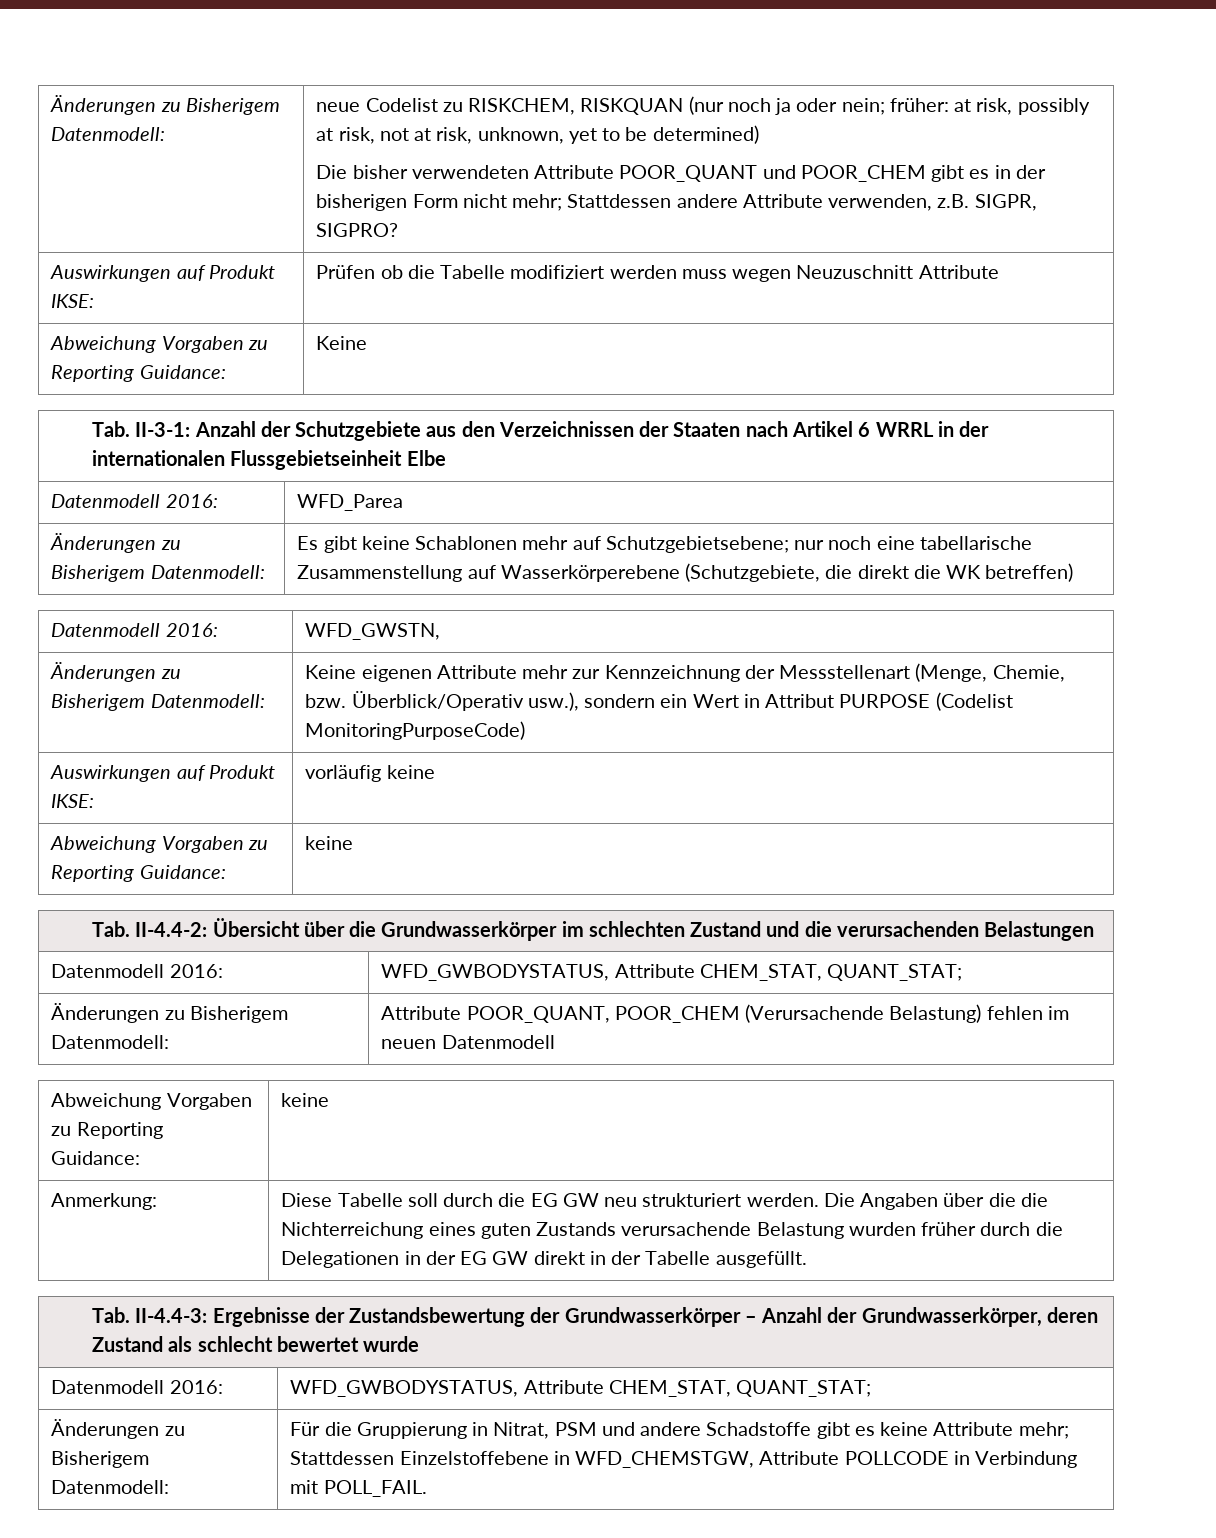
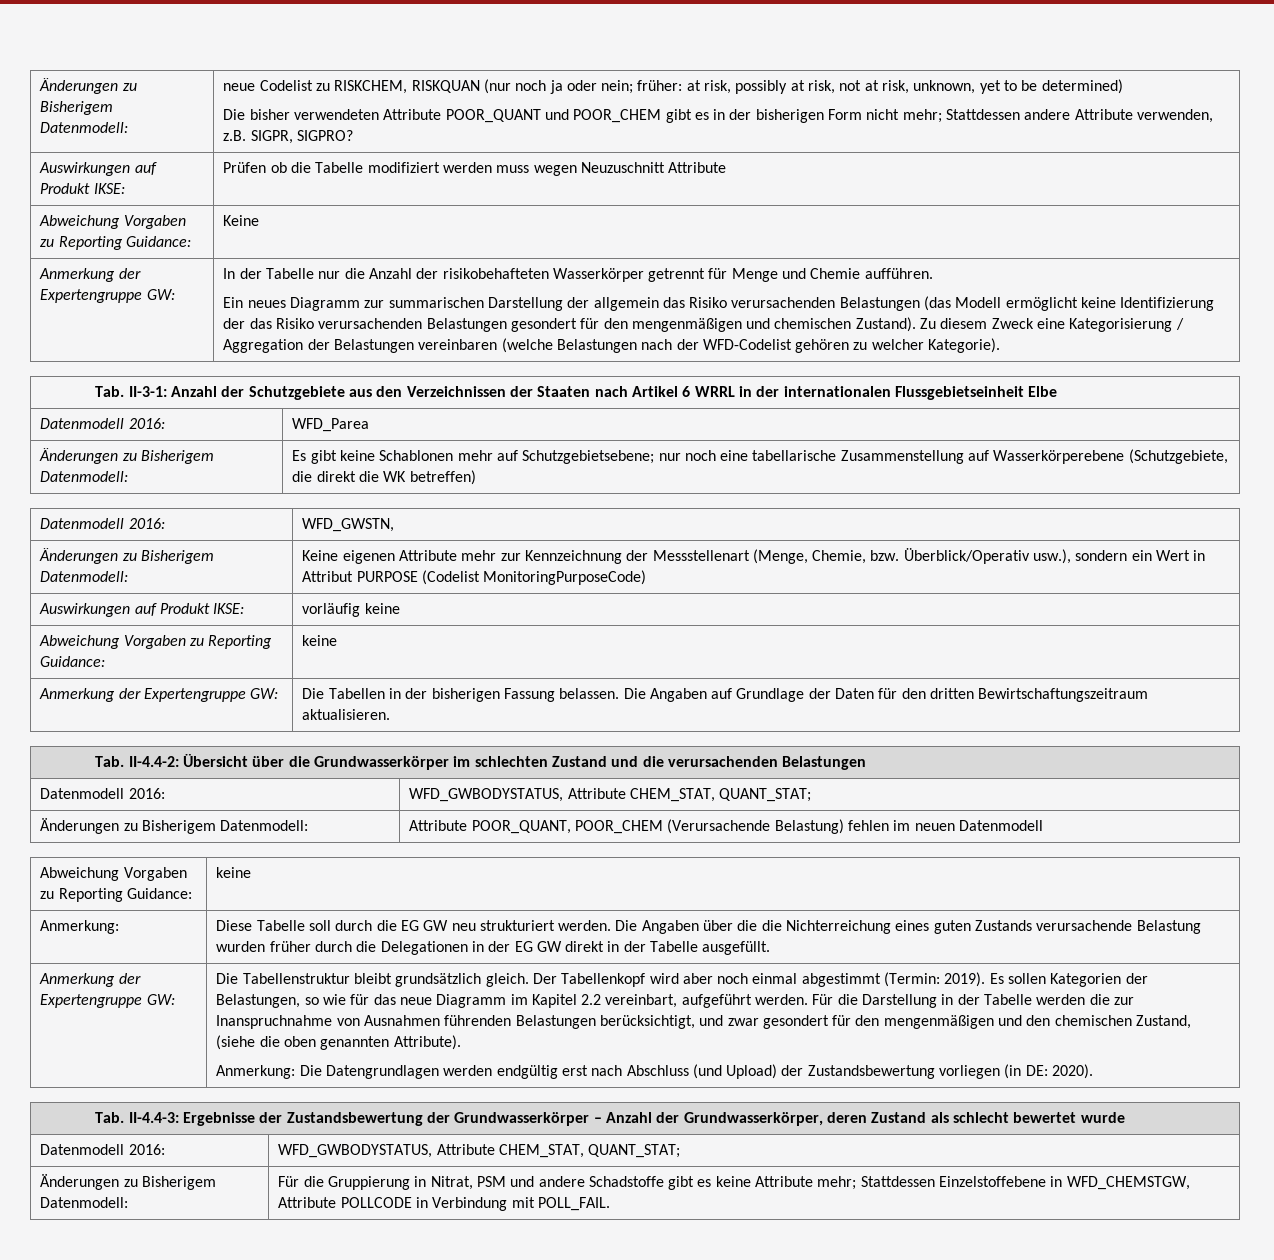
(368, 343) none -> [39,268,141,282] [40,289,175,303] [223,268,933,282] [223,296,1215,311] [223,317,1184,332] [223,338,1001,353] // Anmerkung der Expertengruppe GW: | In der Tabelle nur die Anzahl der risikobehafteten Wasserkörper getrennt für Menge und Chemie aufführen. // Ein neues Diagramm zur summarischen Darstellung der allgemein das Risiko verursachenden Belastungen (das Modell ermöglicht keine Identifizierung der das Risiko verursachenden Belastungen gesondert für den mengenmäßigen und chemischen Zustand). Zu diesem Zweck eine Kategorisierung / Aggregation der Belastungen vereinbaren (welche Belastungen nach der WFD-Codelist gehören zu welcher Kategorie).
(354, 843) none -> [39,688,279,702] [302,688,1149,702] [302,709,391,720] // Anmerkung der Expertengruppe GW: | Die Tabellen in der bisherigen Fassung belassen. Die Angaben auf Grundlage der Daten für den dritten Bewirtschaftungszeitraum aktualisieren.
(807, 1259) none -> [39,973,141,987] [40,994,175,1008] [216,972,1148,987] [216,994,1135,1008] [216,1015,1192,1029] [216,1035,461,1050] [216,1064,1094,1079] // Anmerkung der Expertengruppe GW: | Die Tabellenstruktur bleibt grundsätzlich gleich. Der Tabellenkopf wird aber noch einmal abgestimmt (Termin: 2019). Es sollen Kategorien der Belastungen, so wie für das neue Diagramm im Kapitel 2.2 vereinbart, aufgeführt werden. Für die Darstellung in der Tabelle werden die zur Inanspruchnahme von Ausnahmen führenden Belastungen berücksichtigt, und zwar gesondert für den mengenmäßigen und den chemischen Zustand, (siehe die oben genannten Attribute). // Anmerkung: Die Datengrundlagen werden endgültig erst nach Abschluss (und Upload) der Zustandsbewertung vorliegen (in DE: 2020).

